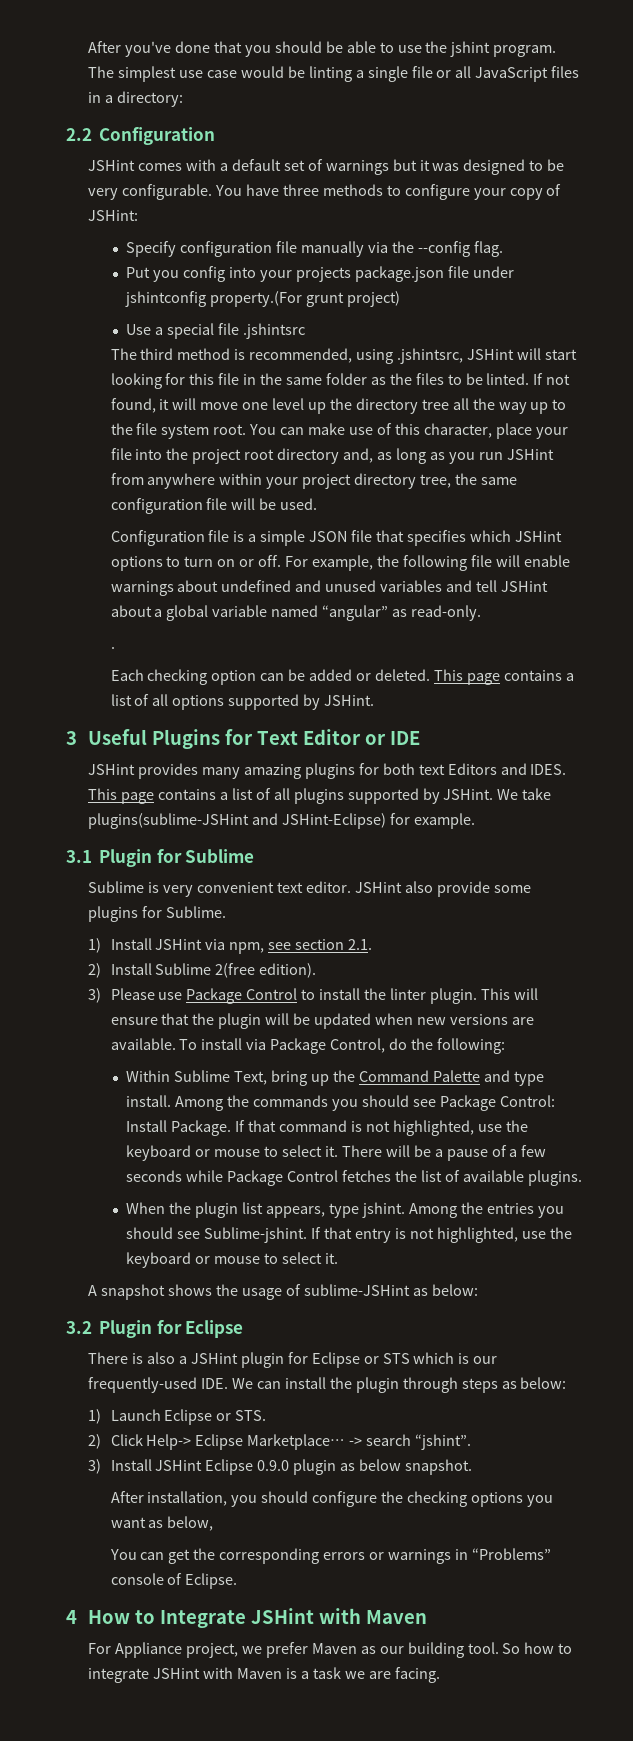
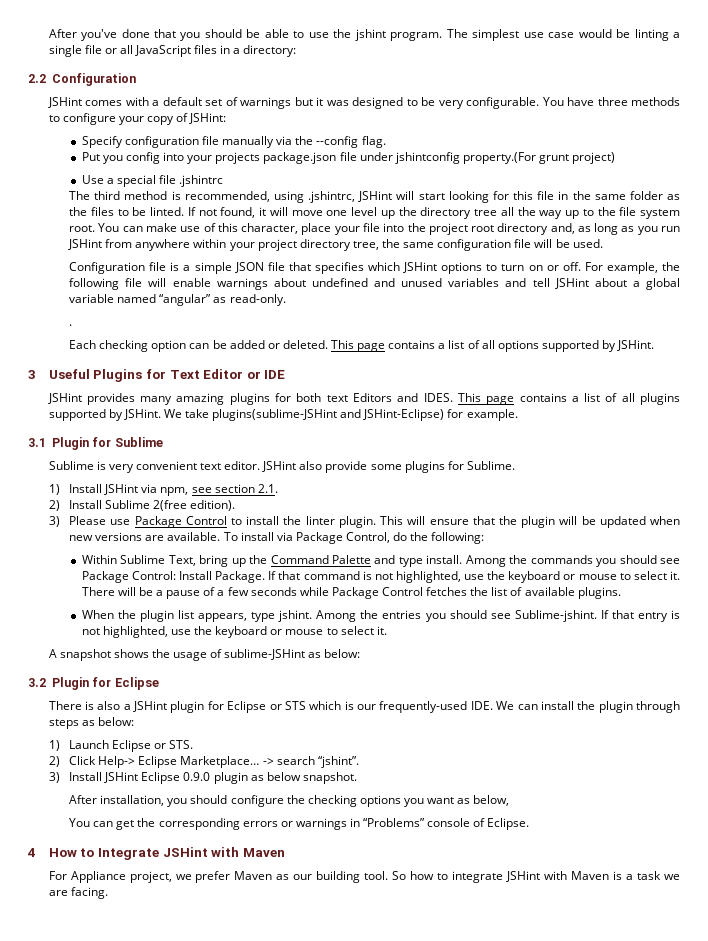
[243,323,306,339] .jshintsrc -> [179,175,224,187] .jshintrc
[397,348,464,364] .jshintsrc, -> [308,191,356,203] .jshintrc,

